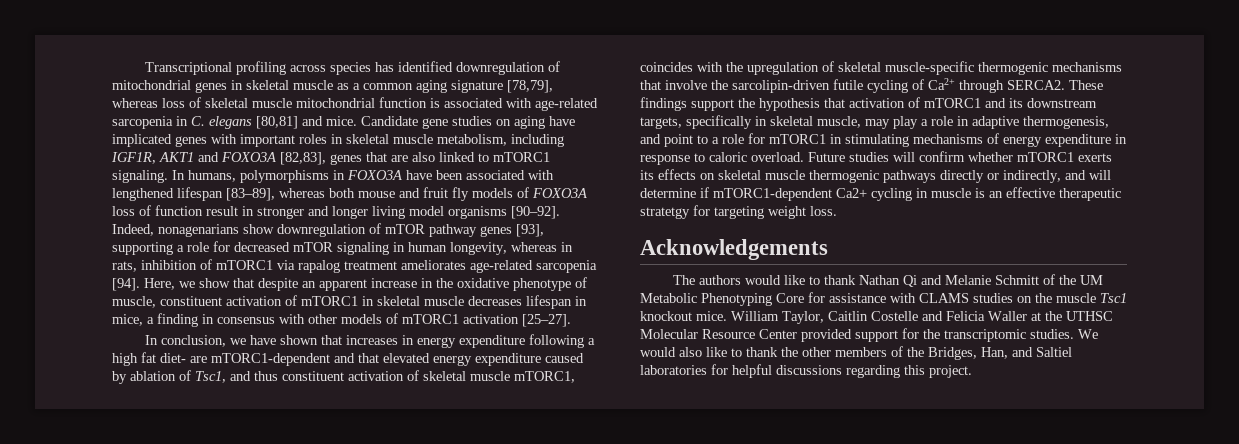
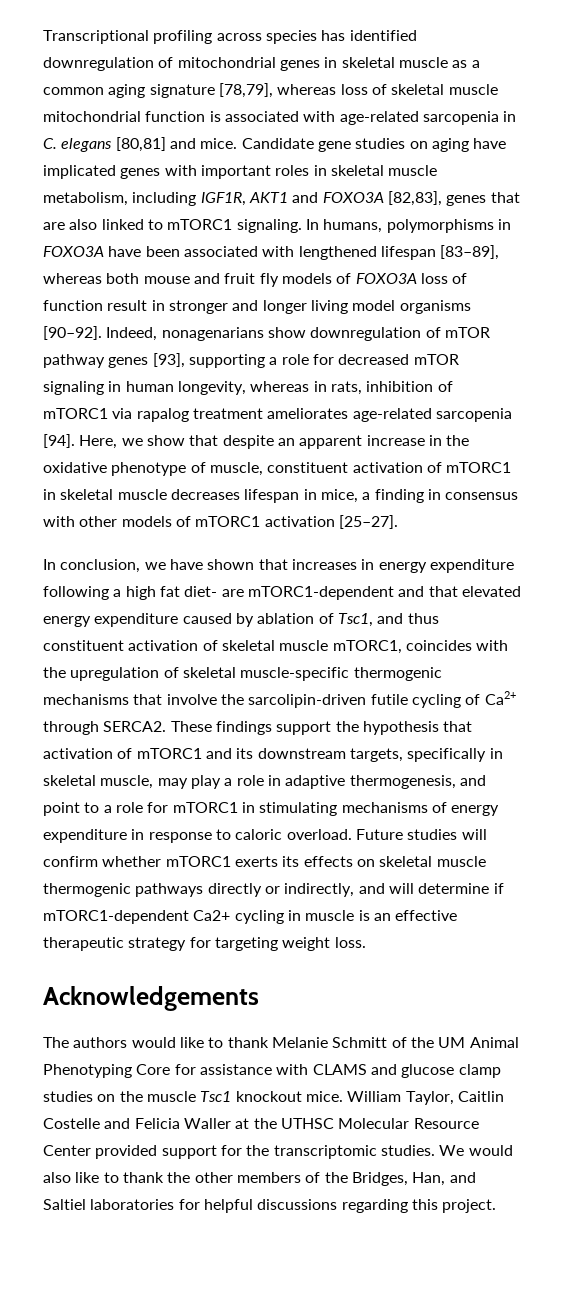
[640,207,690,219] stratetgy -> [128,937,187,951] strategy
[859,275,943,287] Nathan Qi and -> (269, 1042) none
[640,293,697,303] Metabolic -> [469,1037,519,1048] Animal
(969, 298) none -> [370,1064,501,1078] and glucose clamp

